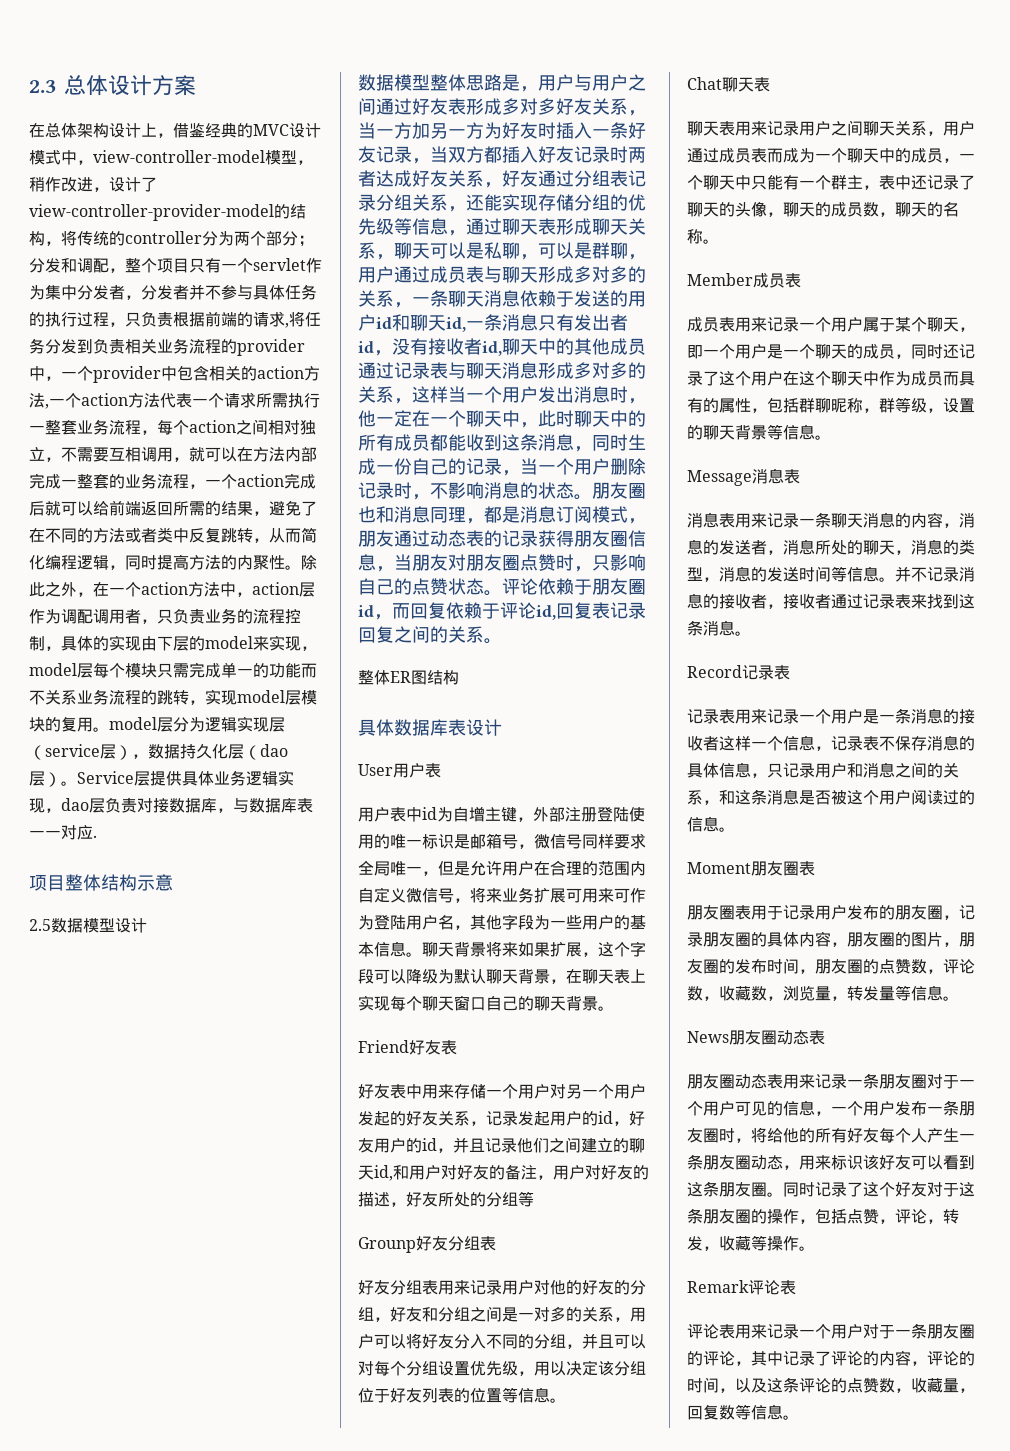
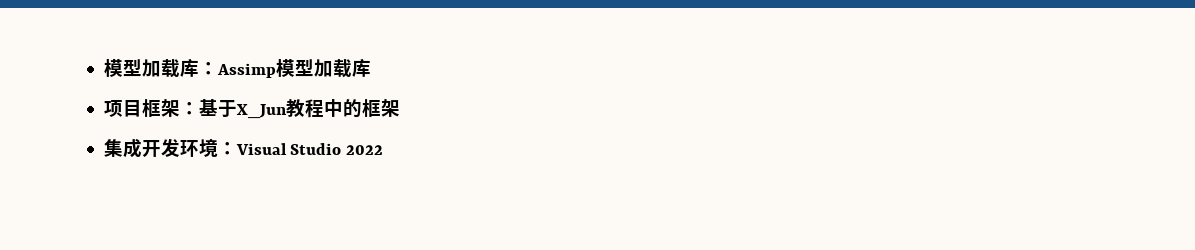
[29,75,196,96] [29,122,321,138] [29,150,313,165] [29,177,157,192] [29,204,306,221] [29,230,314,247] [29,258,322,273] [29,284,317,300] [29,311,321,328] [29,338,305,356] [29,365,320,383] [29,392,320,409] [29,419,316,435] [29,447,317,462] [29,473,316,489] [29,500,317,516] [29,527,317,543] [29,554,317,570] [29,582,315,597] [29,608,301,624] [29,635,317,651] [29,662,317,678] [29,689,317,705] [29,716,285,732] [29,743,288,760] [29,770,294,787] [29,797,313,813] [29,825,97,840] [29,874,173,891] [29,918,147,933] [358,74,646,92] [358,98,646,116] [358,122,646,139] [358,146,646,164] [358,170,646,188] [358,194,646,212] [358,218,646,236] [358,242,646,260] [358,266,646,283] [358,290,646,308] [358,314,628,332] [358,338,646,356] [358,362,646,379] [358,386,646,404] [358,410,646,428] [358,434,646,452] [358,458,646,476] [358,482,646,500] [358,506,646,524] [358,530,646,547] [358,554,646,572] [358,578,646,596] [358,602,646,620] [358,626,502,644] [358,670,459,685] [358,719,502,736] [358,763,441,778] [358,806,645,822] [358,833,646,849] [358,860,646,876] [358,887,646,903] [358,914,646,930] [358,941,646,957] [358,969,646,984] [358,995,614,1011] [358,1040,457,1055] [358,1084,646,1099] [358,1111,645,1126] [358,1137,645,1153] [358,1164,649,1181] [358,1191,534,1207] [358,1236,496,1253] [358,1280,646,1295] [358,1306,646,1322] [358,1333,646,1349] [358,1360,646,1376] [358,1387,566,1403] [687,77,770,92] [687,120,975,136] [687,148,975,163] [687,175,975,190] [687,202,959,217] [687,229,719,244] [687,273,801,288] [687,317,975,332] [687,344,975,359] [687,371,975,386] [687,397,975,413] [687,424,831,440] [687,468,800,486] [687,512,975,528] [687,539,975,555] [687,566,975,582] [687,593,975,609] [687,620,751,636] [687,665,790,680] [687,708,975,724] [687,735,975,751] [687,762,959,778] [687,789,975,805] [687,816,735,832] [687,861,815,876] [687,904,975,920] [687,931,975,947] [687,958,975,974] [687,985,959,1001] [687,1030,825,1045] [687,1073,975,1089] [687,1100,975,1116] [687,1127,975,1143] [687,1154,975,1170] [687,1181,975,1197] [687,1208,959,1224] [687,1235,815,1251] [687,1280,796,1295] [687,1323,975,1339] [687,1350,975,1366] [687,1377,975,1393] [687,1404,799,1420] 2.3总体设计方案 // 在总体架构设计上，借鉴经典的MVC设计模式中，view-controller-model模型，稍作改进，设计了view-controller-provider-model的结构，将传统的controller分为两个部分；分发和调配，整个项目只有一个servlet作为集中分发者，分发者并不参与具体任务的执行过程，只负责根据前端的请求,将任务分发到负责相关业务流程的provider中，一个provider中包含相关的action方法,一个action方法代表一个请求所需执行一整套业务流程，每个action之间相对独立，不需要互相调用，就可以在方法内部完成一整套的业务流程，一个action完成后就可以给前端返回所需的结果，避免了在不同的方法或者类中反复跳转，从而简化编程逻辑，同时提高方法的内聚性。除此之外，在一个action方法中，action层作为调配调用者，只负责业务的流程控制，具体的实现由下层的model来实现，model层每个模块只需完成单一的功能而不关系业务流程的跳转，实现model层模块的复用。model层分为逻辑实现层（service层），数据持久化层（dao层）。Service层提供具体业务逻辑实现，dao层负责对接数据库，与数据库表一一对应. // 项目整体结构示意 // 2.5数据模型设计 // 数据模型整体思路是，用户与用户之间通过好友表形成多对多好友关系，当一方加另一方为好友时插入一条好友记录，当双方都插入好友记录时两者达成好友关系，好友通过分组表记录分组关系，还能实现存储分组的优先级等信息，通过聊天表形成聊天关系，聊天可以是私聊，可以是群聊，用户通过成员表与聊天形成多对多的关系，一条聊天消息依赖于发送的用户id和聊天id,一条消息只有发出者id，没有接收者id,聊天中的其他成员通过记录表与聊天消息形成多对多的关系，这样当一个用户发出消息时，他一定在一个聊天中，此时聊天中的所有成员都能收到这条消息，同时生成一份自己的记录，当一个用户删除记录时，不影响消息的状态。朋友圈也和消息同理，都是消息订阅模式，朋友通过动态表的记录获得朋友圈信息，当朋友对朋友圈点赞时，只影响自己的点赞状态。评论依赖于朋友圈id，而回复依赖于评论id,回复表记录回复之间的关系。 // 整体ER图结构 // 具体数据库表设计 // User用户表 // 用户表中id为自增主键，外部注册登陆使用的唯一标识是邮箱号，微信号同样要求全局唯一，但是允许用户在合理的范围内自定义微信号，将来业务扩展可用来可作为登陆用户名，其他字段为一些用户的基本信息。聊天背景将来如果扩展，这个字段可以降级为默认聊天背景，在聊天表上实现每个聊天窗口自己的聊天背景。 // Friend好友表 // 好友表中用来存储一个用户对另一个用户发起的好友关系，记录发起用户的id，好友用户的id，并且记录他们之间建立的聊天id,和用户对好友的备注，用户对好友的描述，好友所处的分组等 // Grounp好友分组表 // 好友分组表用来记录用户对他的好友的分组，好友和分组之间是一对多的关系，用户可以将好友分入不同的分组，并且可以对每个分组设置优先级，用以决定该分组位于好友列表的位置等信息。 // Chat聊天表 // 聊天表用来记录用户之间聊天关系，用户通过成员表而成为一个聊天中的成员，一个聊天中只能有一个群主，表中还记录了聊天的头像，聊天的成员数，聊天的名称。 // Member成员表 // 成员表用来记录一个用户属于某个聊天，即一个用户是一个聊天的成员，同时还记录了这个用户在这个聊天中作为成员而具有的属性，包括群聊昵称，群等级，设置的聊天背景等信息。 // Message消息表 // 消息表用来记录一条聊天消息的内容，消息的发送者，消息所处的聊天，消息的类型，消息的发送时间等信息。并不记录消息的接收者，接收者通过记录表来找到这条消息。 // Record记录表 // 记录表用来记录一个用户是一条消息的接收者这样一个信息，记录表不保存消息的具体信息，只记录用户和消息之间的关系，和这条消息是否被这个用户阅读过的信息。 // Moment朋友圈表 // 朋友圈表用于记录用户发布的朋友圈，记录朋友圈的具体内容，朋友圈的图片，朋友圈的发布时间，朋友圈的点赞数，评论数，收藏数，浏览量，转发量等信息。 // News朋友圈动态表 // 朋友圈动态表用来记录一条朋友圈对于一个用户可见的信息，一个用户发布一条朋友圈时，将给他的所有好友每个人产生一条朋友圈动态，用来标识该好友可以看到这条朋友圈。同时记录了这个好友对于这条朋友圈的操作，包括点赞，评论，转发，收藏等操作。 // Remark评论表 // 评论表用来记录一个用户对于一条朋友圈的评论，其中记录了评论的内容，评论的时间，以及这条评论的点赞数，收藏量，回复数等信息。 -> [103,59,371,78] [103,98,400,119] [103,138,384,158] 模型加载库：Assimp模型加载库 // 项目框架：基于X_Jun教程中的框架 // 集成开发环境：Visual Studio 2022

